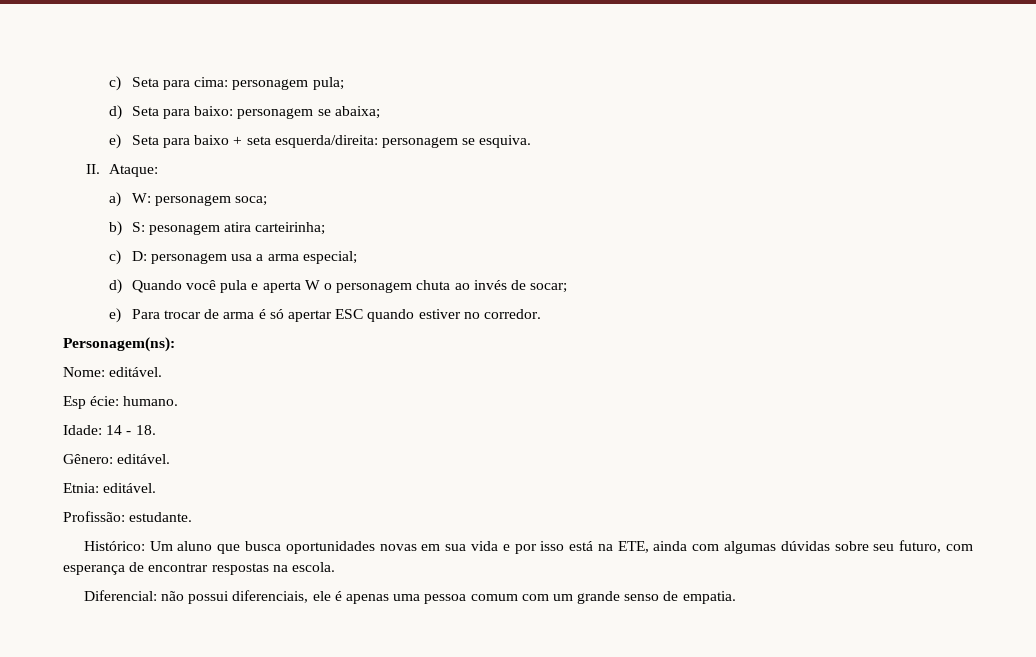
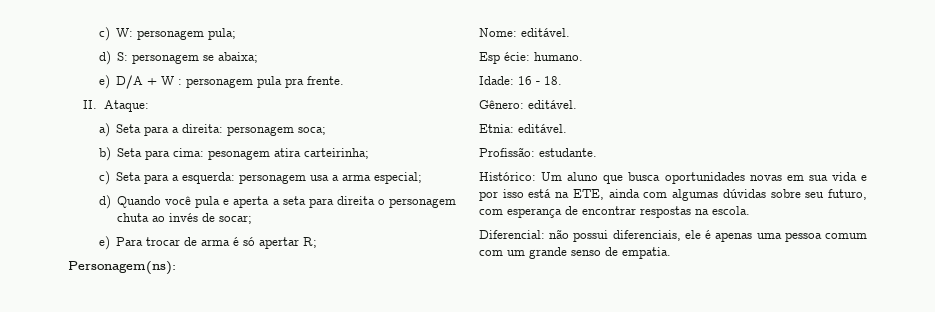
[108,76,229,91] c) Seta para cima: -> [98,27,134,41] c) W:
[131,106,234,119] Seta para baixo: -> [117,52,129,61] S:
[131,135,532,148] Seta para baixo + seta esquerda/direita: personagem se esquiva. -> [116,75,345,89] D/A + W : personagem pula pra frente.
[131,193,151,203] W: -> [116,124,224,136] Seta para a direita:
[131,222,145,232] S: -> [117,148,205,160] Seta para cima:
[131,251,147,261] D: -> [116,172,236,184] Seta para a esquerda:
[304,280,320,290] W -> [272,196,375,208] a seta para direita
[335,309,541,322] ESC quando estiver no corredor. -> [303,237,318,248] R;
[106,425,123,435] 14 -> [518,76,532,85] 16

